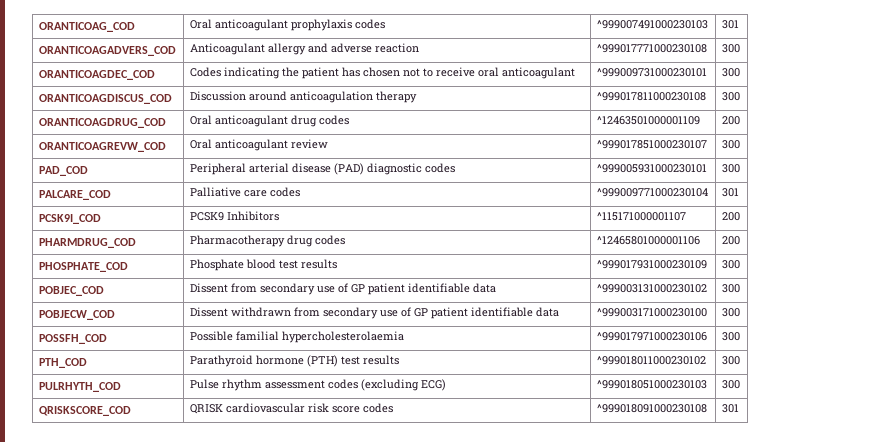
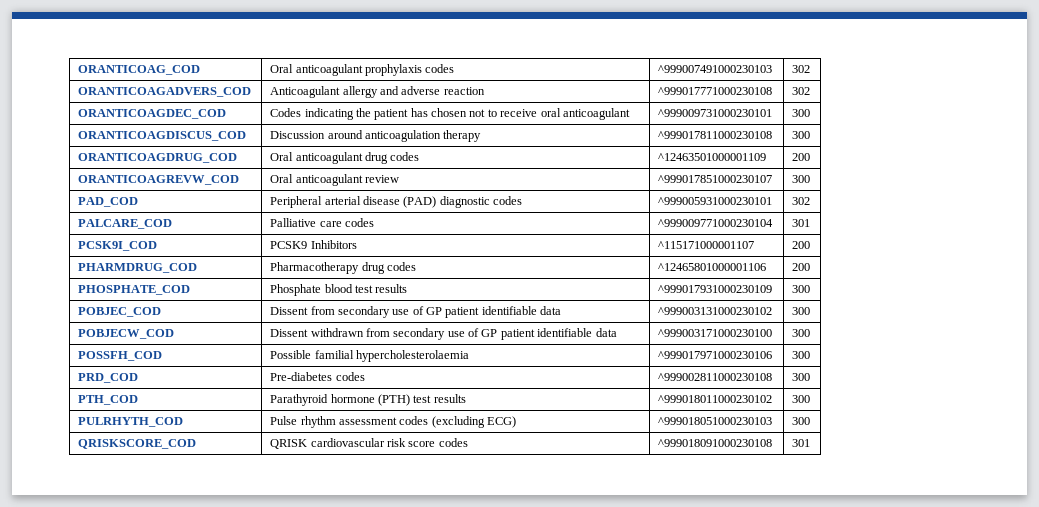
[721,20,739,29] 301 -> [792,65,811,73] 302
[721,44,740,53] 300 -> [792,87,811,95] 302
[721,164,740,173] 300 -> [792,197,811,205] 302
(740, 336) none -> [78,373,139,383] [270,372,365,381] [658,373,773,381] [792,373,811,381] // PRD_COD | Pre-diabetes codes | ^999002811000230108 | 300

